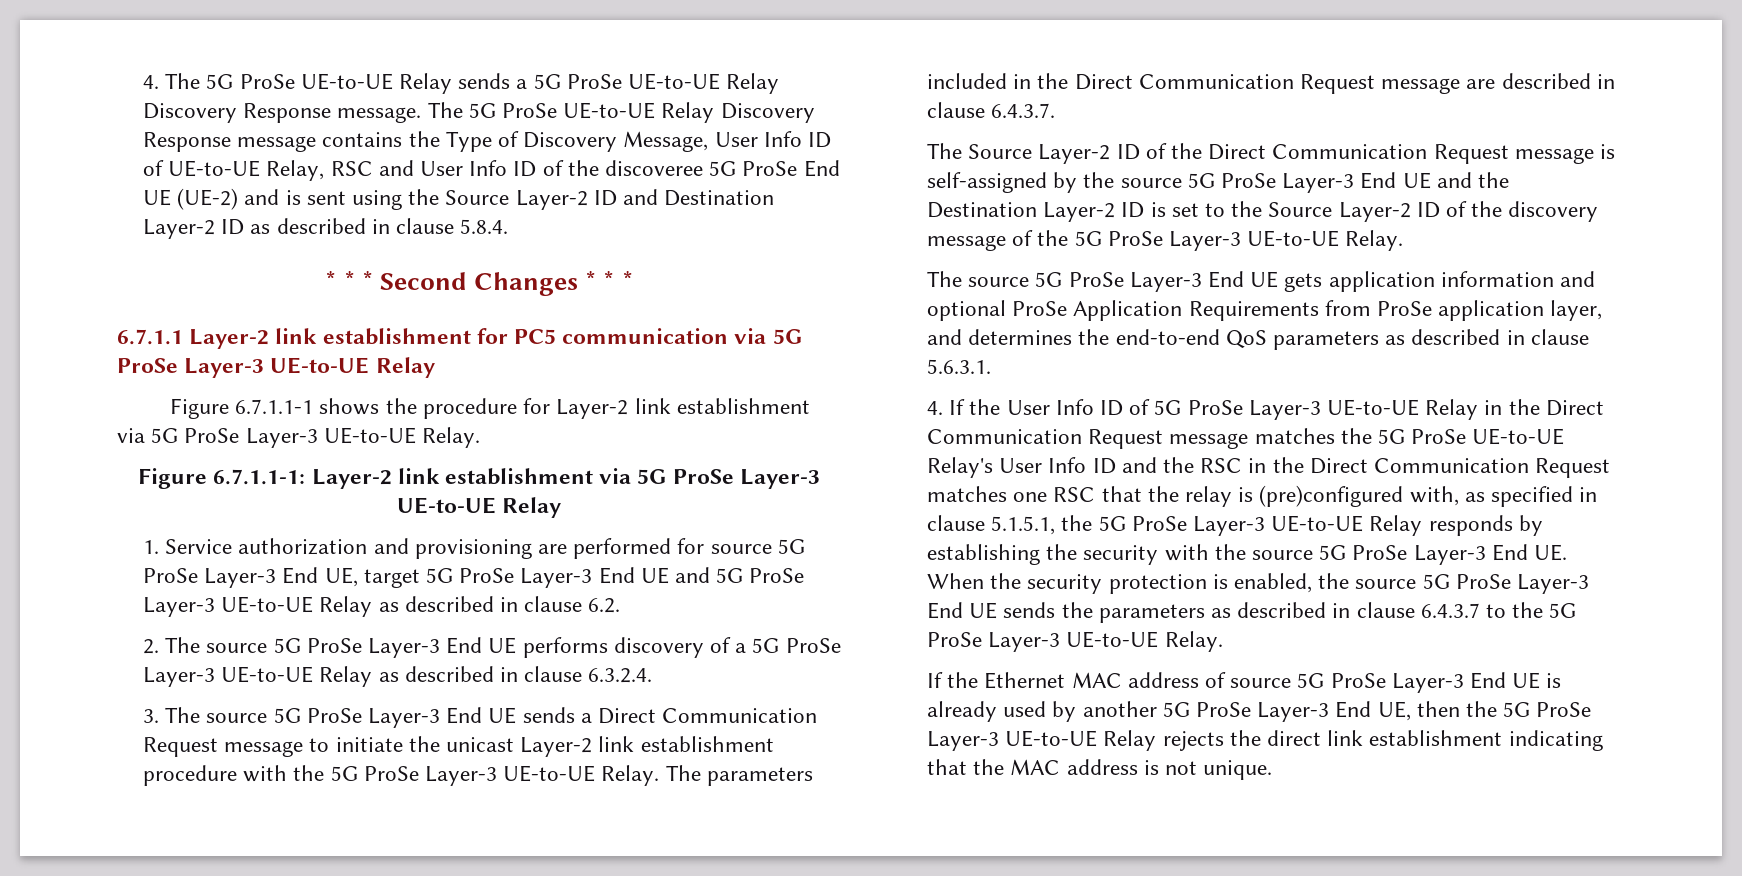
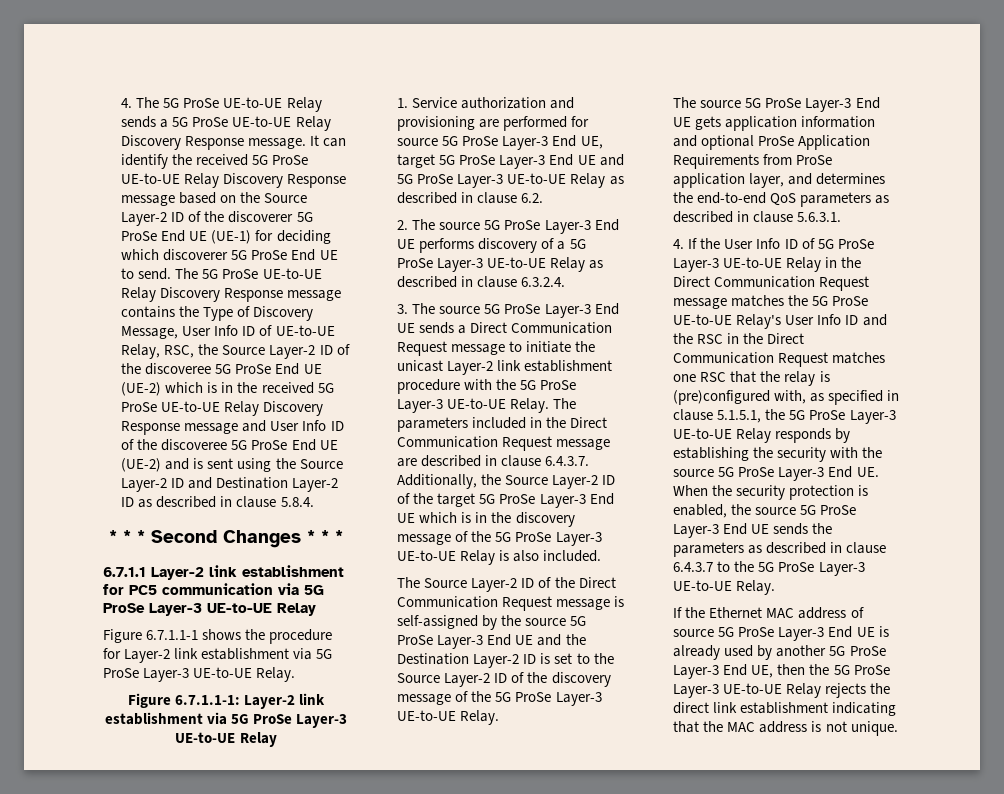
(422, 115) none -> [310,135,347,147] [121,154,309,169] [121,173,347,188] [121,192,308,206] [121,211,313,226] [121,230,331,244] [121,249,338,261] [121,268,172,280] It can identify the received 5G ProSe UE-to-UE Relay Discovery Response message based on the Source Layer-2 ID of the discoverer 5G ProSe End UE (UE-1) for deciding which discoverer 5G ProSe End UE to send.
[330,161,373,176] RSC -> [164,344,350,359] [121,363,322,375] [121,382,334,396] [121,401,324,416] [121,421,239,435] RSC, the Source Layer-2 ID of the discoveree 5G ProSe End UE (UE-2) which is in the received 5G ProSe UE-to-UE Relay Discovery Response message
(1056, 110) none -> [397,474,616,489] [397,493,614,508] [397,512,575,527] [397,531,602,546] [397,550,602,565] Additionally, the Source Layer-2 ID of the target 5G ProSe Layer-3 End UE which is in the discovery message of the 5G ProSe Layer-3 UE-to-UE Relay is also included.

